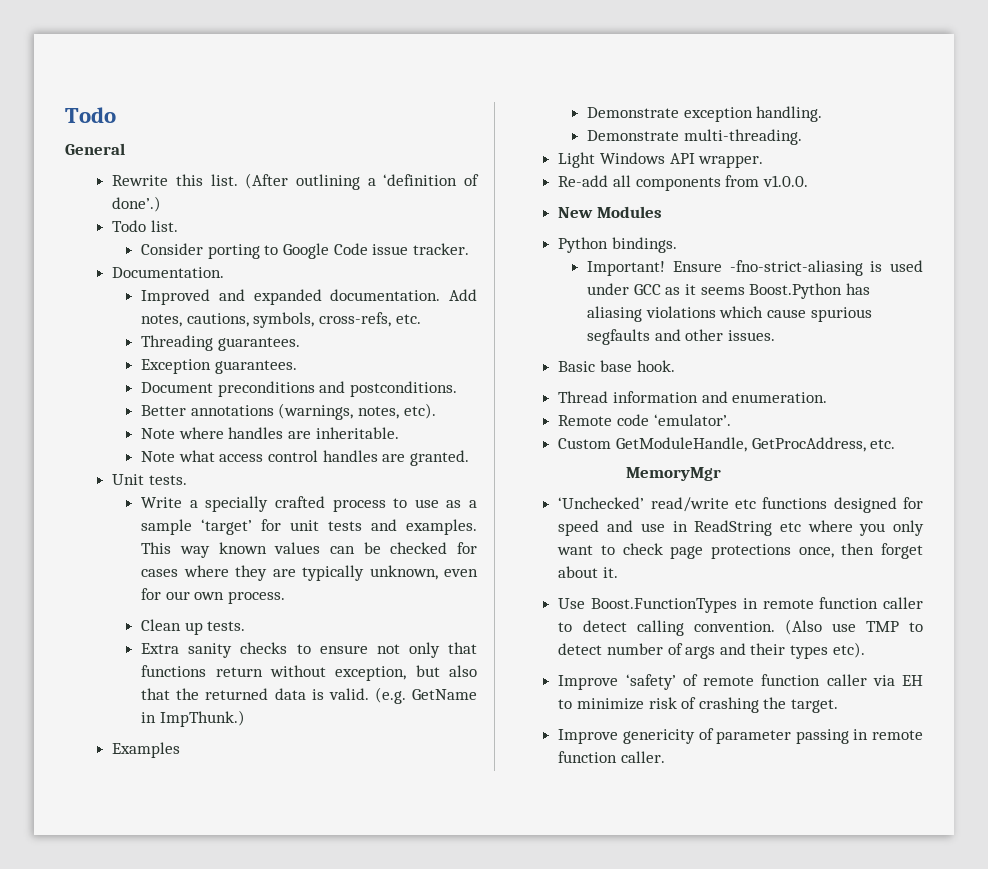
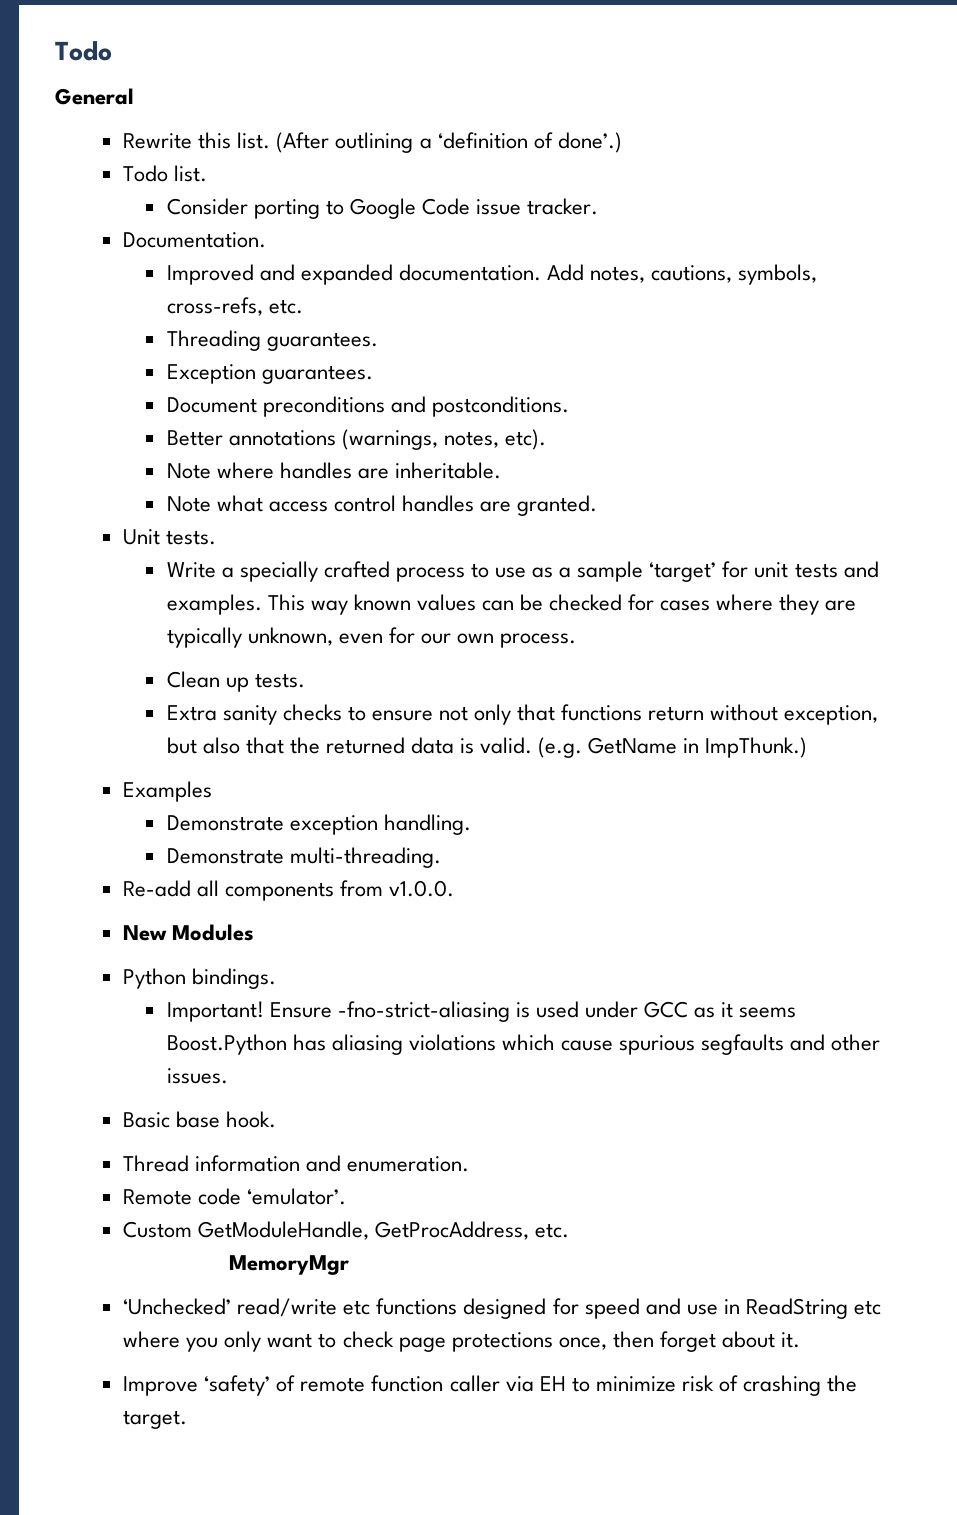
[558,152,764,168] // Light Windows API wrapper. -> (441, 857) none
[558,597,923,613] [558,619,923,636] [558,642,865,659] // Use Boost.FunctionTypes in remote function caller to detect calling convention. (Also use TMP to detect number of args and their types etc). -> (801, 1340) none
[558,728,923,744] [558,751,666,763] // Improve genericity of parameter passing in remote function caller. -> (188, 1419) none

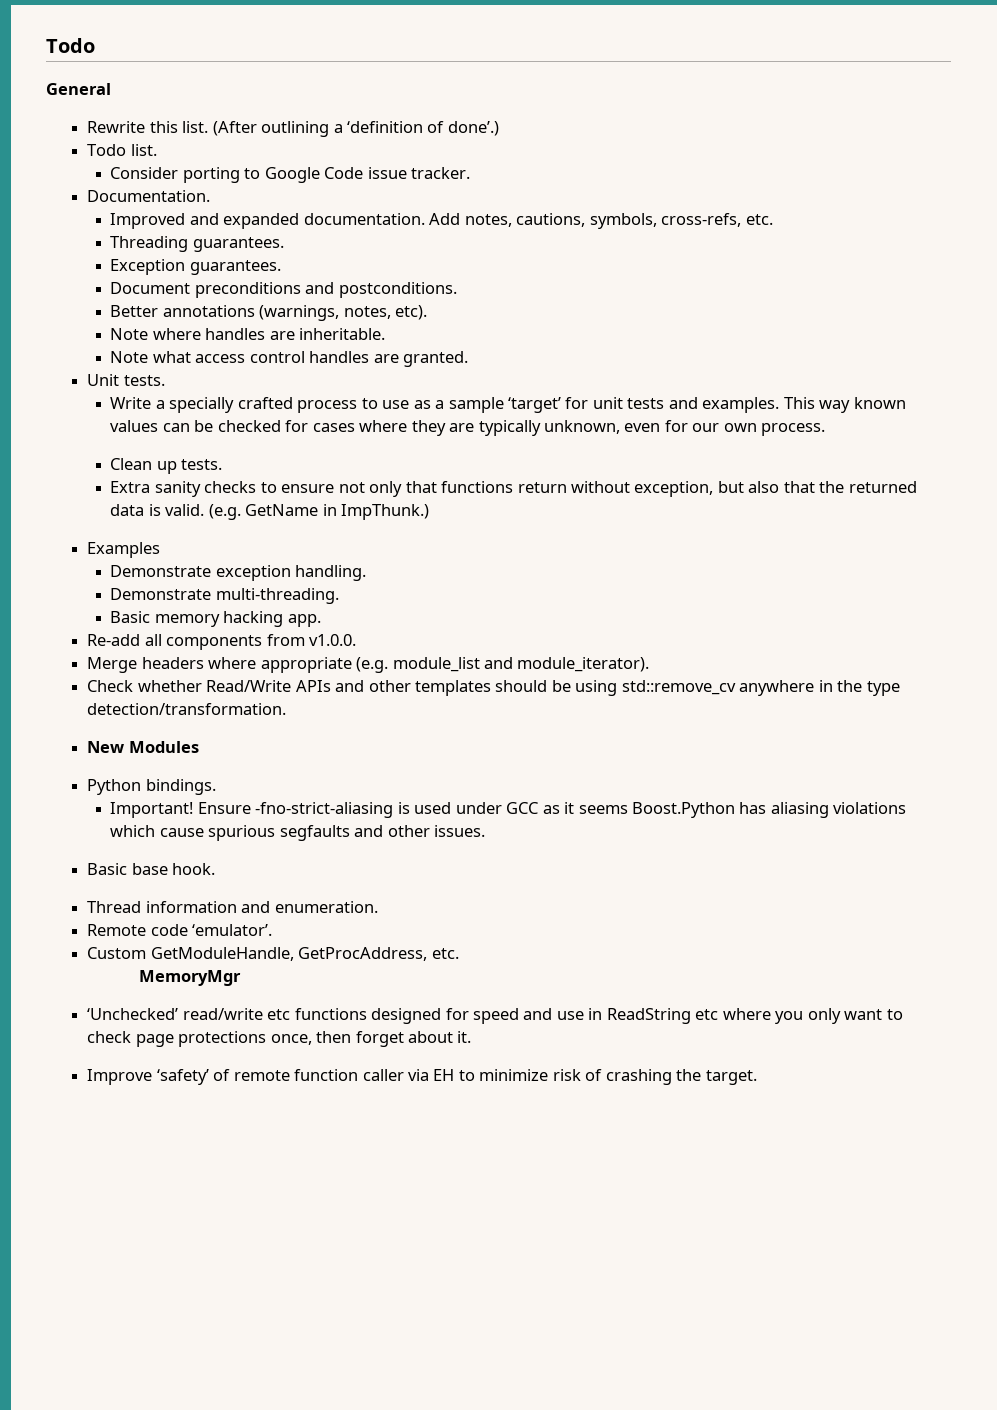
(441, 857) none -> [110,611,321,627] // Basic memory hacking app.
(455, 888) none -> [87,657,650,673] [87,680,900,696] [87,703,287,715] // Merge headers where appropriate (e.g. module_list and module_iterator). // Check whether Read/Write APIs and other templates should be using std::remove_cv anywhere in the type detection/transformation.

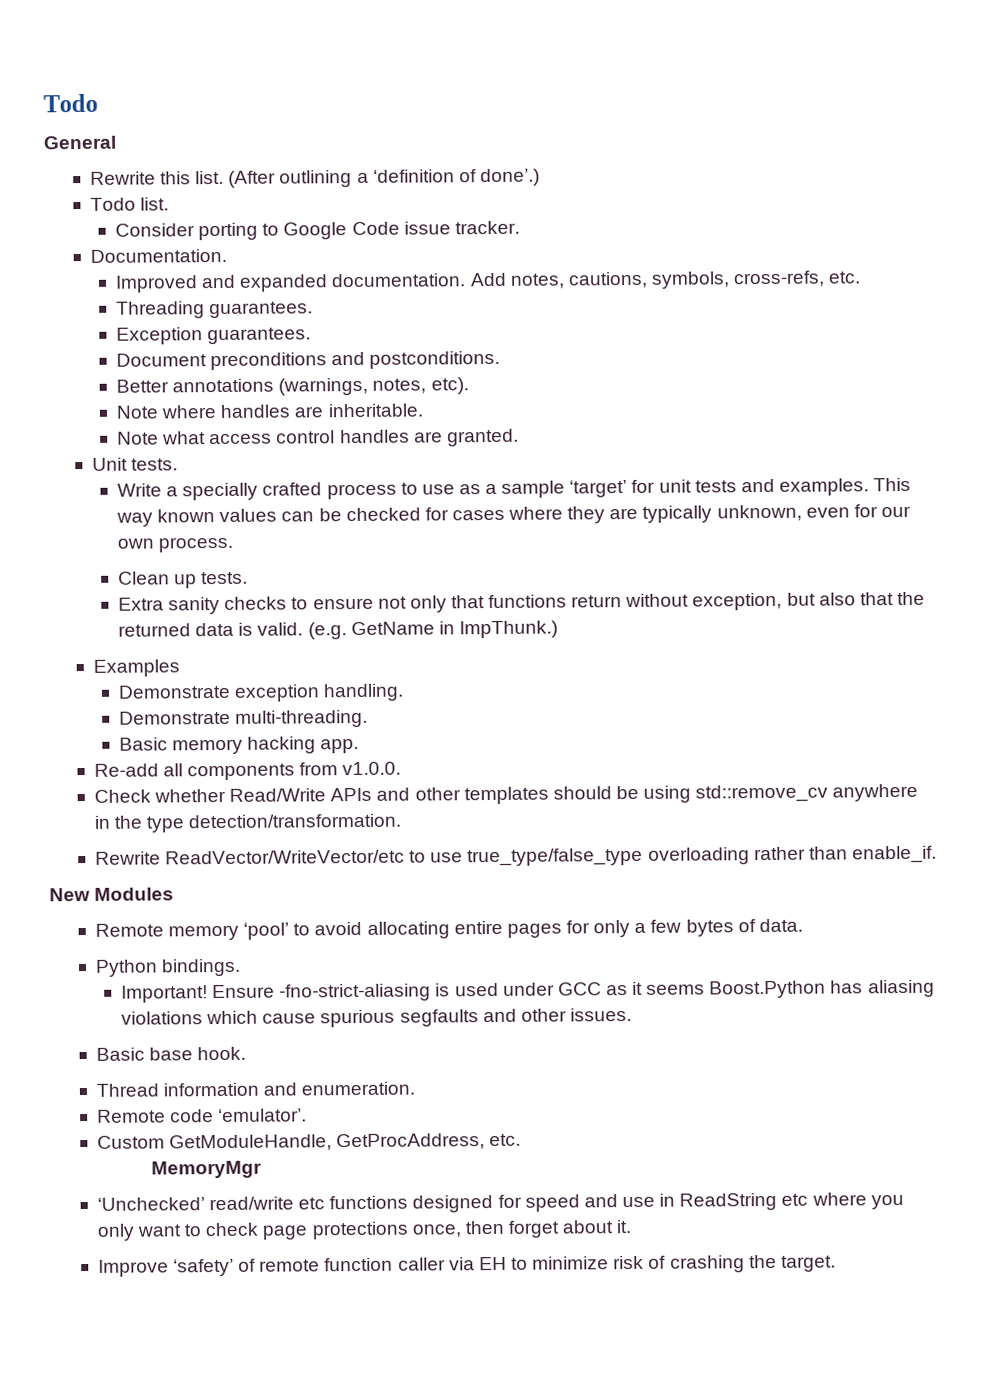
[87,657,650,673] // Merge headers where appropriate (e.g. module_list and module_iterator). -> (402, 768) none
[87,741,199,753] New Modules -> [94,845,937,867] [49,887,175,902] [94,918,803,941] Rewrite ReadVector/WriteVector/etc to use true_type/false_type overloading rather than enable_if. // New Modules // Remote memory ‘pool’ to avoid allocating entire pages for only a few bytes of data.

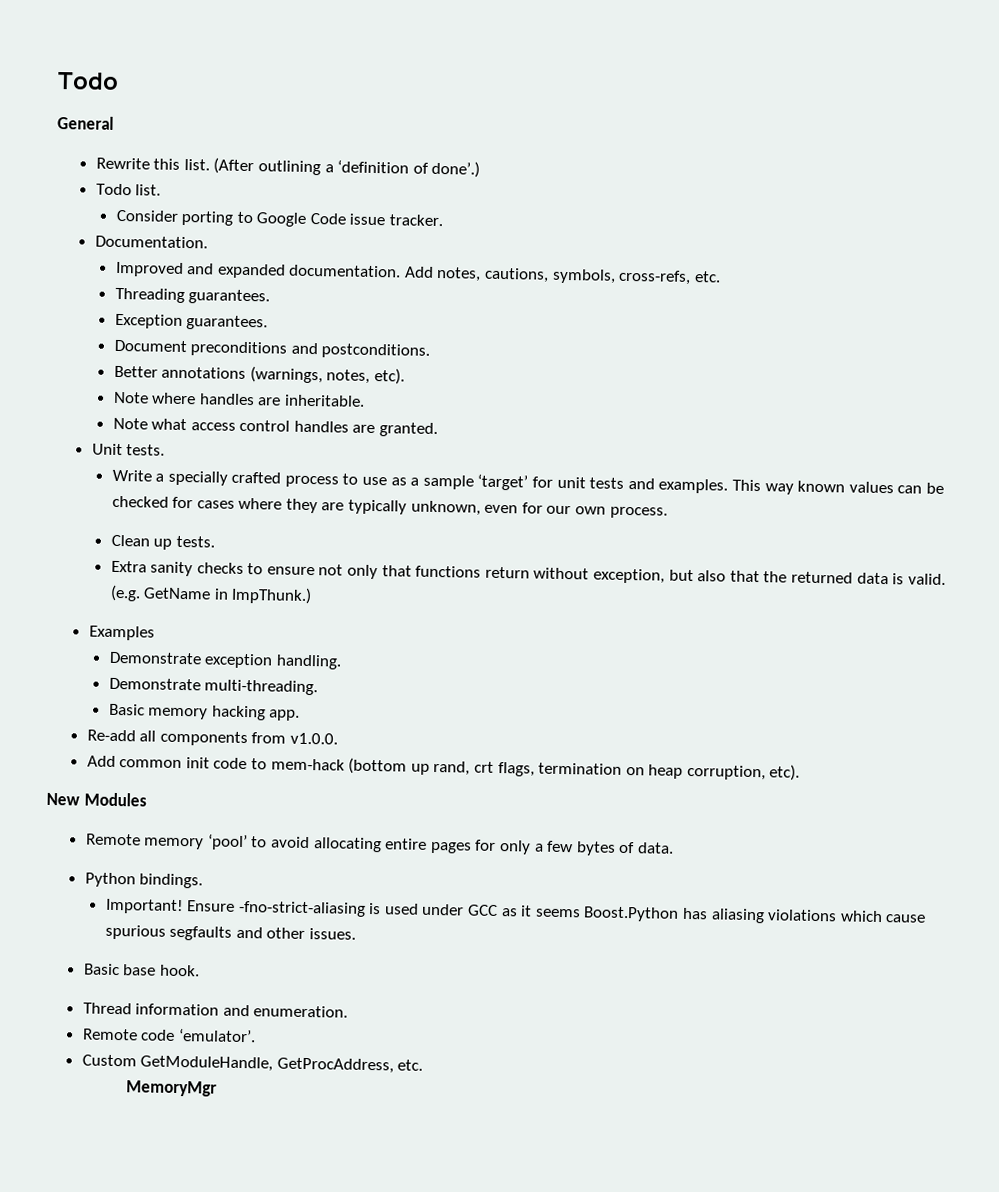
[93,783,919,805] [93,813,402,833] [94,845,937,867] Check whether Read/Write APIs and other templates should be using std::remove_cv anywhere in the type detection/transformation. // Rewrite ReadVector/WriteVector/etc to use true_type/false_type overloading rather than enable_if. -> [86,755,801,781] Add common init code to mem-hack (bottom up rand, crt flags, termination on heap corruption, etc).
[96,1192,904,1213] [96,1219,632,1241] [97,1254,836,1277] // ‘Unchecked’ read/write etc functions designed for speed and use in ReadString etc where you only want to check page protections once, then forget about it. // Improve ‘safety’ of remote function caller via EH to minimize risk of crashing the target. -> (217, 1088) none

